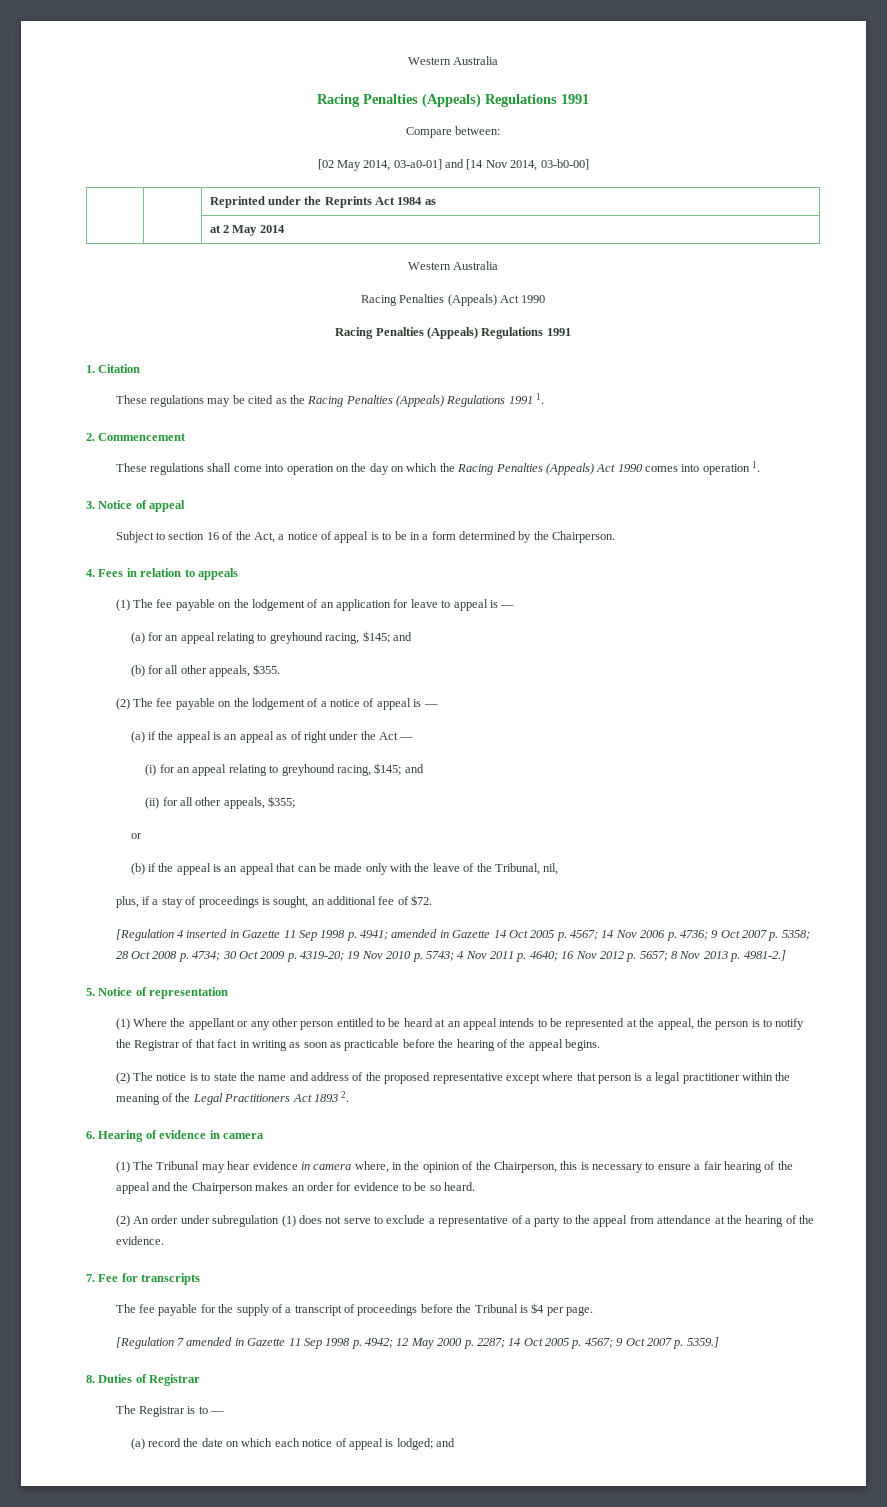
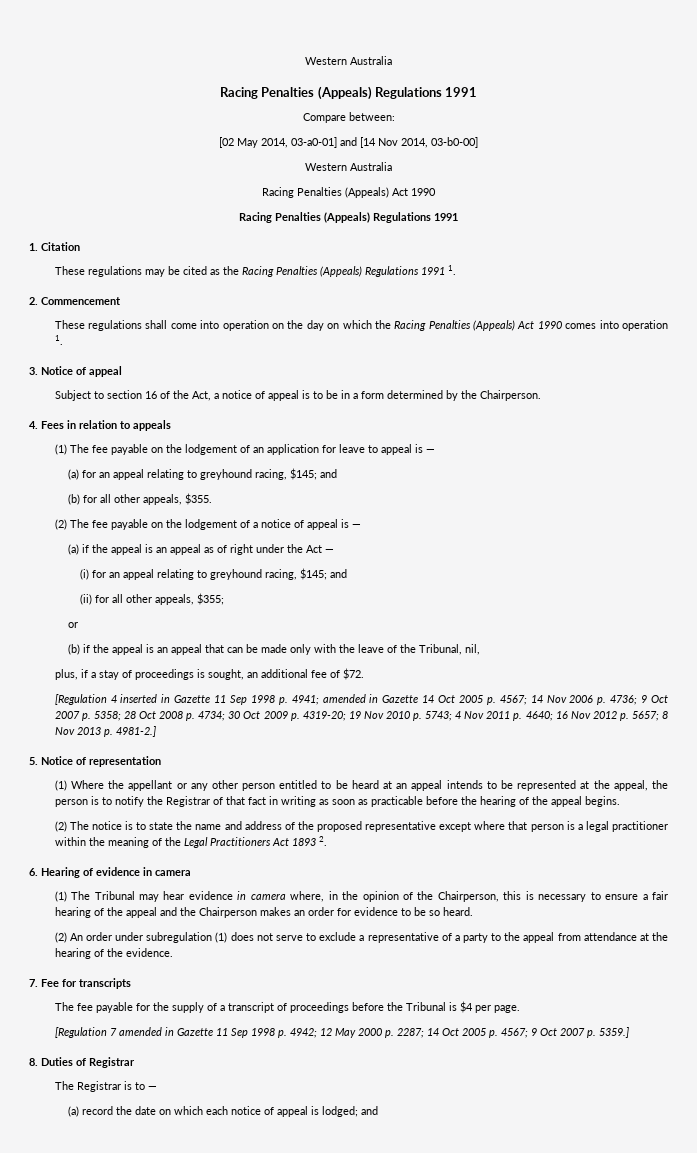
[209,196,436,208] [209,225,285,236] // | | Reprinted under the Reprints Act 1984 as // | | at 2 May 2014 -> (478, 142) none

